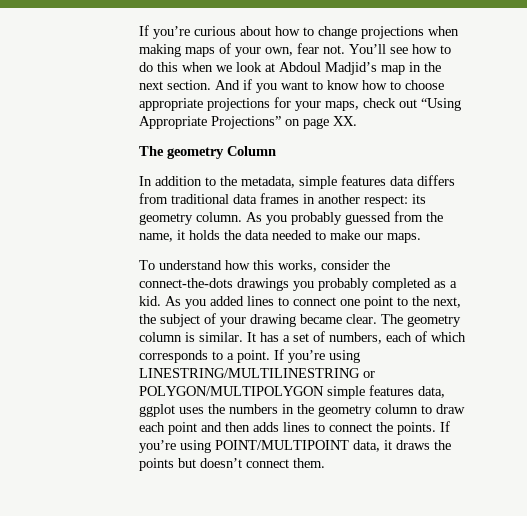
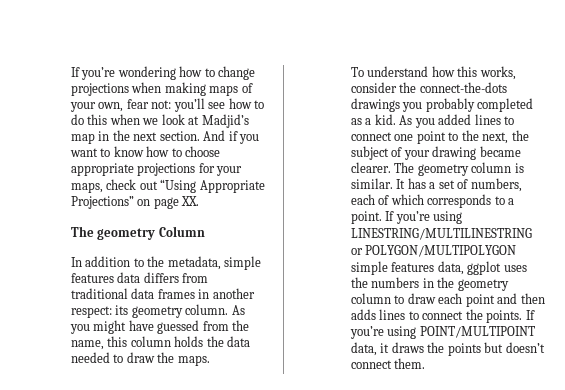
[139,25,272,39] If you’re curious about -> [70,66,176,80] If you’re wondering
[323,44,387,54] not. You’ll -> [151,98,205,112] not: you’ll
[279,62,322,72] Abdoul -> (200, 120) none
[291,212,343,225] probably -> [93,320,154,334] might have
[177,230,186,240] it -> [107,336,171,347] this column
[330,230,384,240] make our -> [126,352,175,363] draw the
[346,314,378,324] clear. -> [350,162,391,173] clearer.

